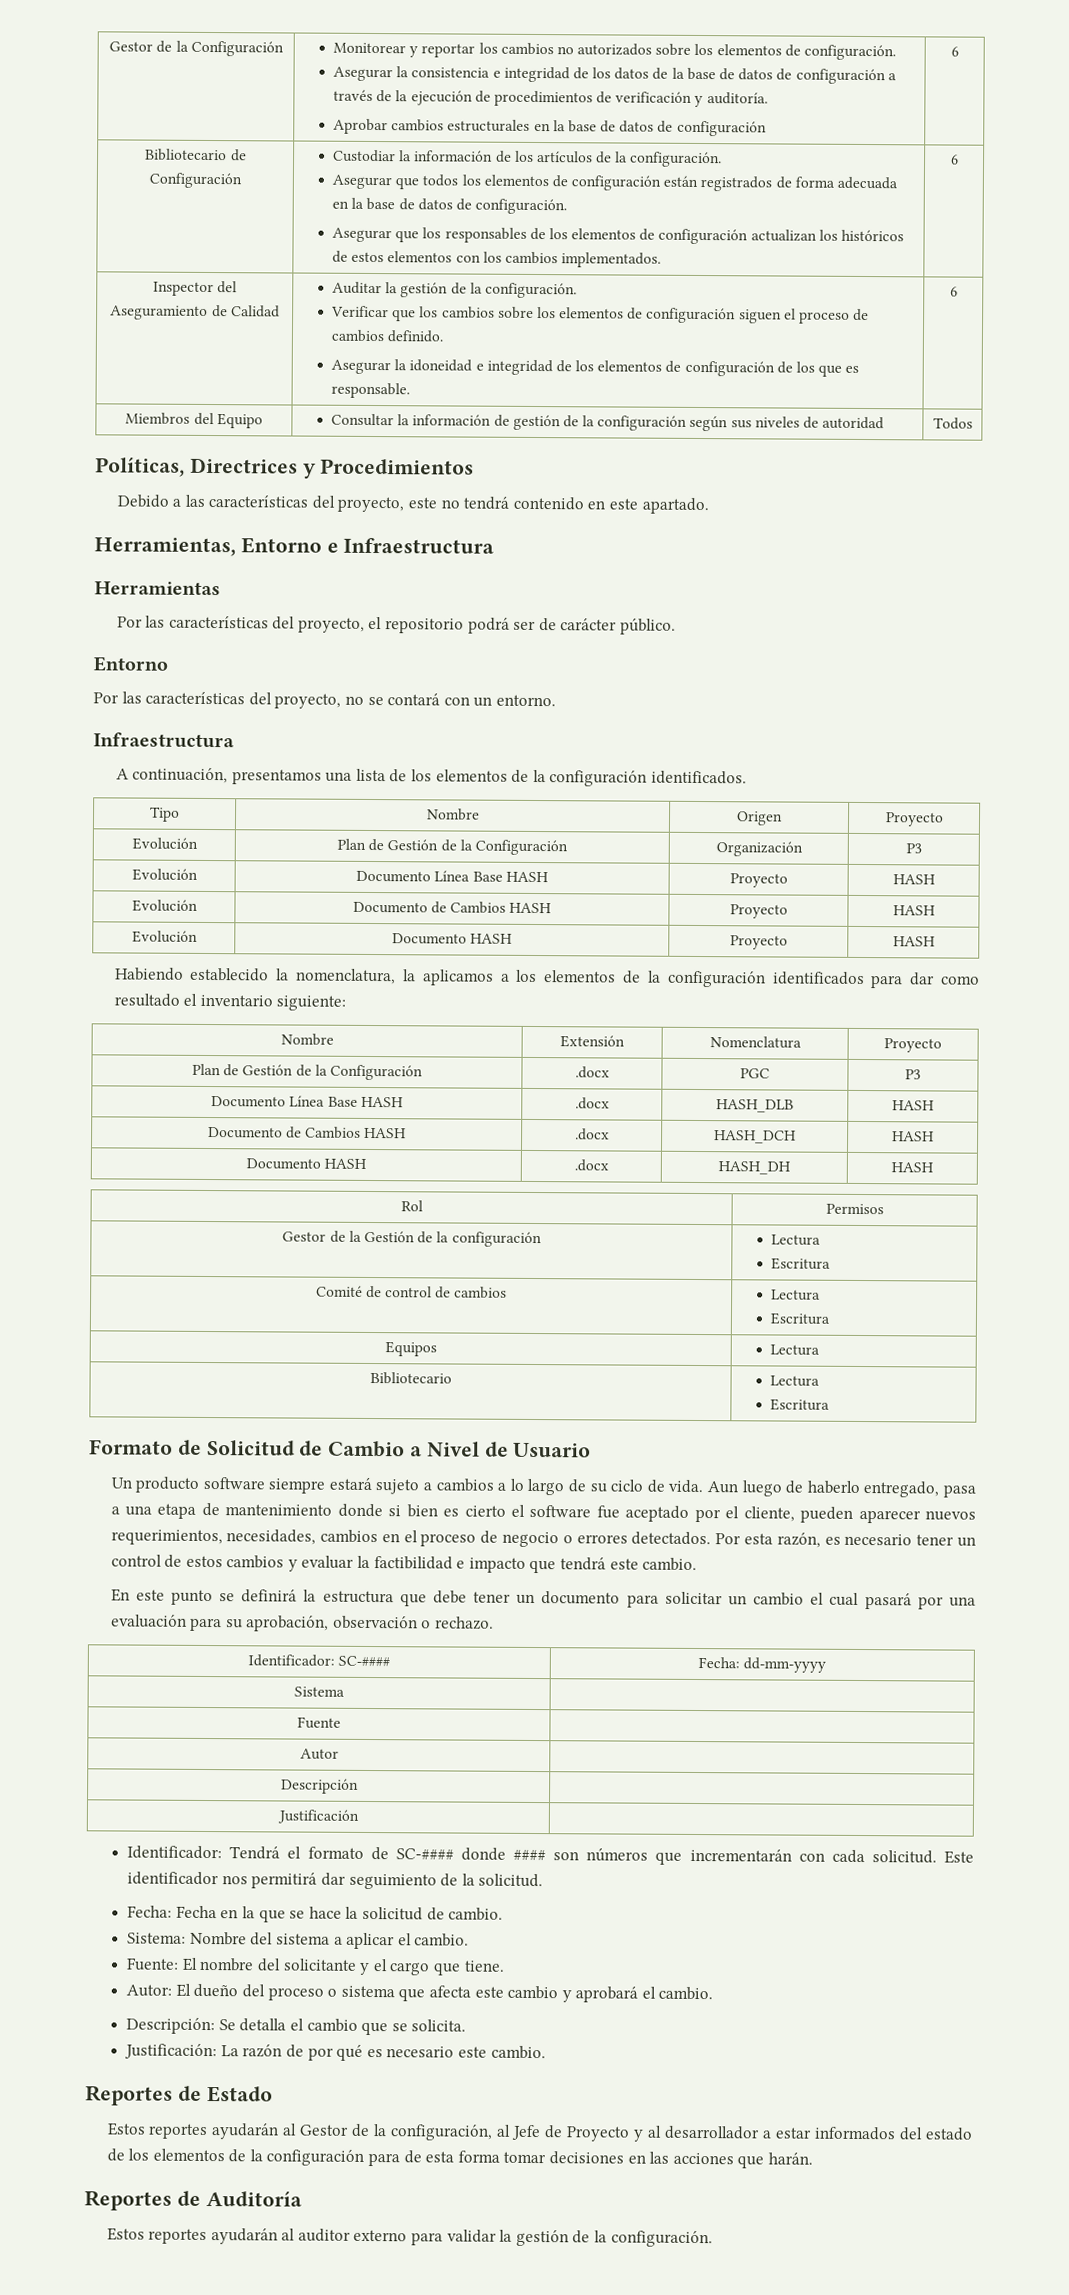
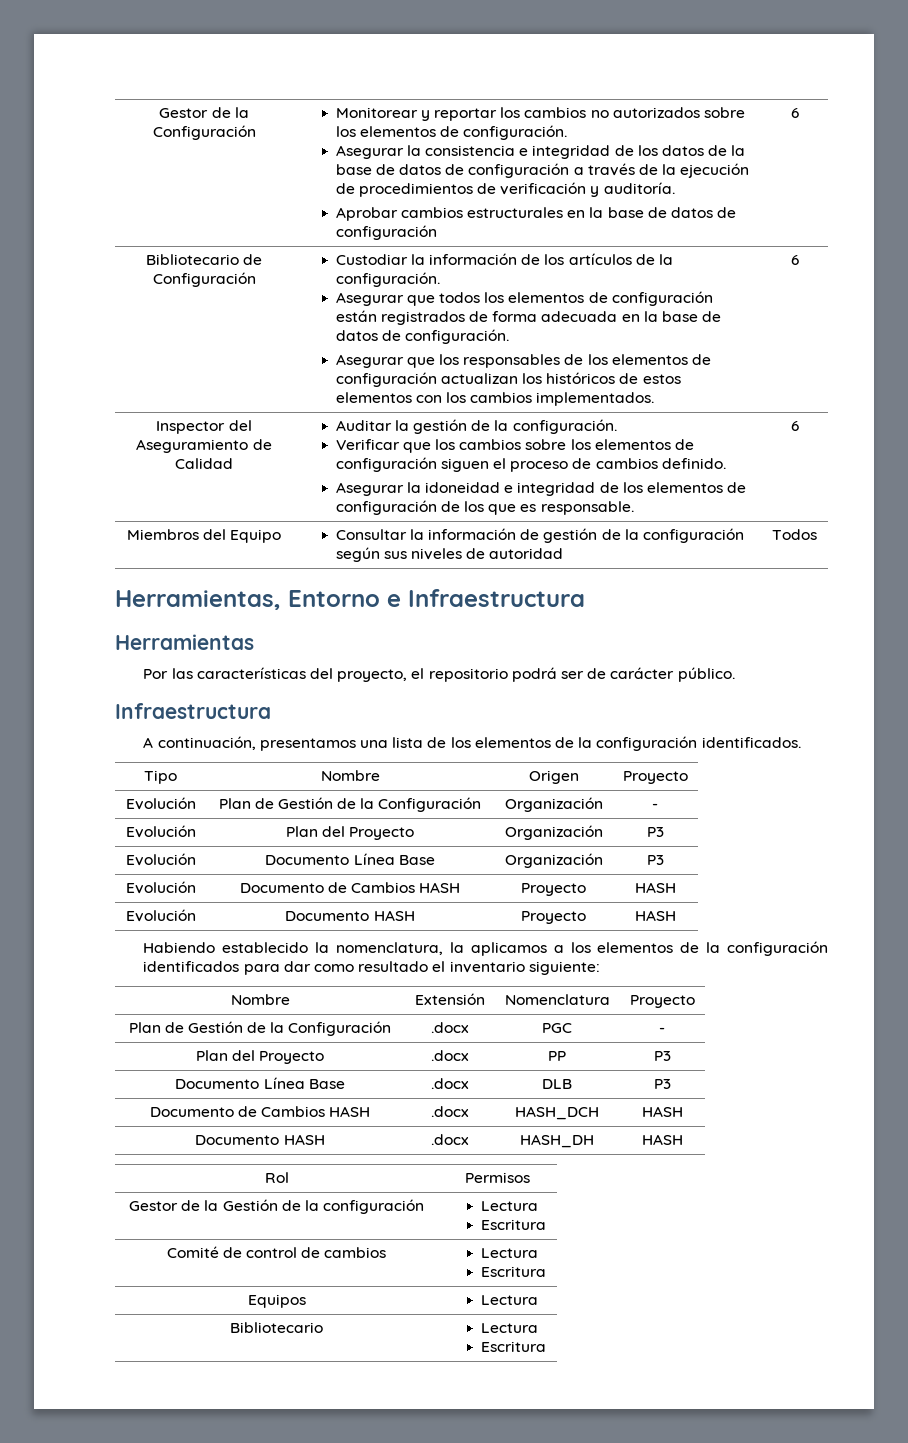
[95,457,475,479] [116,494,709,515] // Políticas, Directrices y Procedimientos // Debido a las características del proyecto, este no tendrá contenido en este apartado. -> (817, 534) none
[93,656,168,672] [93,691,556,709] // Entorno // Por las características del proyecto, no se contará con un entorno. -> (735, 674) none
(803, 849) none -> [652,803,658,809] [125,825,196,838] [285,826,415,840] [504,825,603,840] | - // Evolución | Plan del Proyecto | Organización
[505,871,549,883] [729,873,788,888] [892,874,936,885] HASH | Proyecto | HASH -> [504,853,603,868] [646,855,664,865] | Organización | P3
(770, 1073) none -> [659,1027,665,1033] [195,1050,325,1064] [430,1050,469,1061] [548,1051,566,1061] | - // Plan del Proyecto | .docx | PP
[360,1096,404,1108] [574,1097,610,1110] [716,1099,794,1113] [892,1100,935,1111] HASH | .docx | HASH_DLB | HASH -> [430,1078,469,1089] [542,1079,572,1089] [653,1079,671,1089] | .docx | DLB | P3
[89,1439,592,1458] [110,1476,977,1498] [110,1502,976,1524] [110,1529,976,1548] [110,1554,698,1574] [110,1588,976,1610] [110,1614,495,1632] [247,1654,391,1667] [697,1657,827,1673] [294,1686,345,1697] [297,1716,341,1729] [299,1748,339,1760] [280,1778,359,1794] [276,1809,359,1824] [127,1845,974,1865] [127,1871,544,1890] [127,1905,504,1923] [127,1931,470,1950] [126,1957,505,1976] [126,1983,714,2003] [126,2017,467,2036] [124,2043,546,2061] [85,2085,273,2106] [106,2122,973,2142] [106,2148,813,2169] [84,2190,302,2211] [106,2227,713,2248] // Formato de Solicitud de Cambio a Nivel de Usuario // Un producto software siempre estará sujeto a cambios a lo largo de su ciclo de vida. Aun luego de haberlo entregado, pasa a una etapa de mantenimiento donde si bien es cierto el software fue aceptado por el cliente, pueden aparecer nuevos requerimientos, necesidades, cambios en el proceso de negocio o errores detectados. Por esta razón, es necesario tener un control de estos cambios y evaluar la factibilidad e impacto que tendrá este cambio. // En este punto se definirá la estructura que debe tener un documento para solicitar un cambio el cual pasará por una evaluación para su aprobación, observación o rechazo. // Identificador: SC-#### | Fecha: dd-mm-yyyy // Sistema | // Fuente | // Autor | // Descripción | // Justificación | // Identificador: Tendrá el formato de SC-#### donde #### son números que incrementarán con cada solicitud. Este identificador nos permitirá dar seguimiento de la solicitud. // Fecha: Fecha en la que se hace la solicitud de cambio. // Sistema: Nombre del sistema a aplicar el cambio. // Fuente: El nombre del solicitante y el cargo que tiene. // Autor: El dueño del proceso o sistema que afecta este cambio y aprobará el cambio. // Descripción: Se detalla el cambio que se solicita. // Justificación: La razón de por qué es necesario este cambio. // Reportes de Estado // Estos reportes ayudarán al Gestor de la configuración, al Jefe de Proyecto y al desarrollador a estar informados del estado de los elementos de la configuración para de esta forma tomar decisiones en las acciones que harán. // Reportes de Auditoría // Estos reportes ayudarán al auditor externo para validar la gestión de la configuración. -> (546, 1346) none

